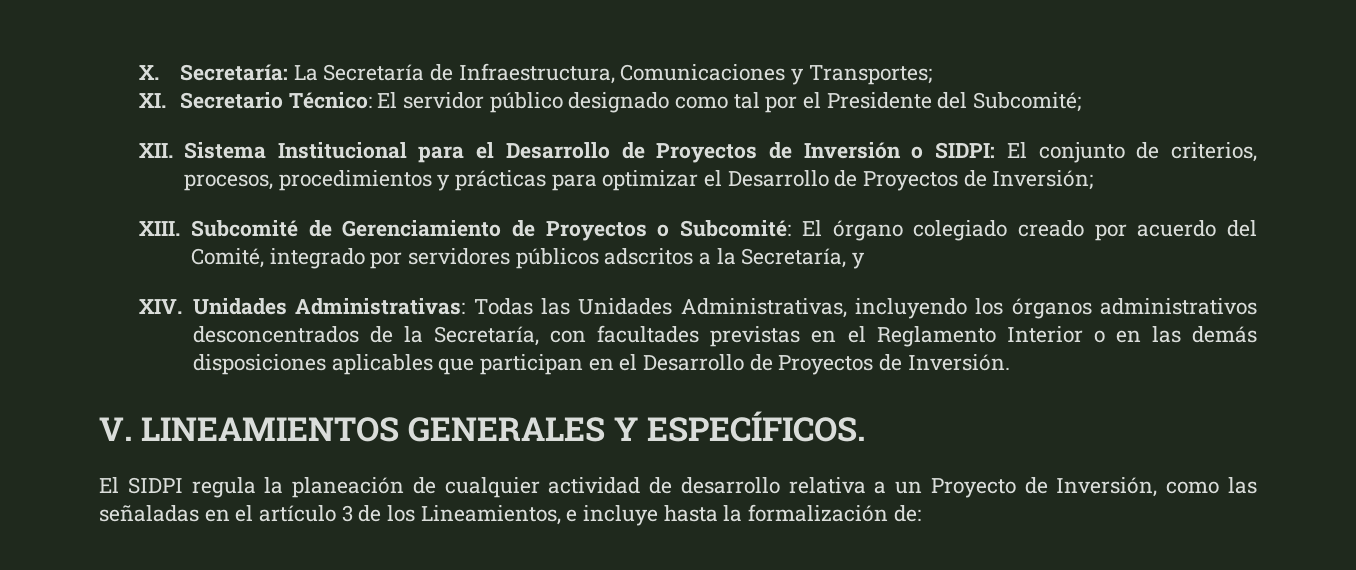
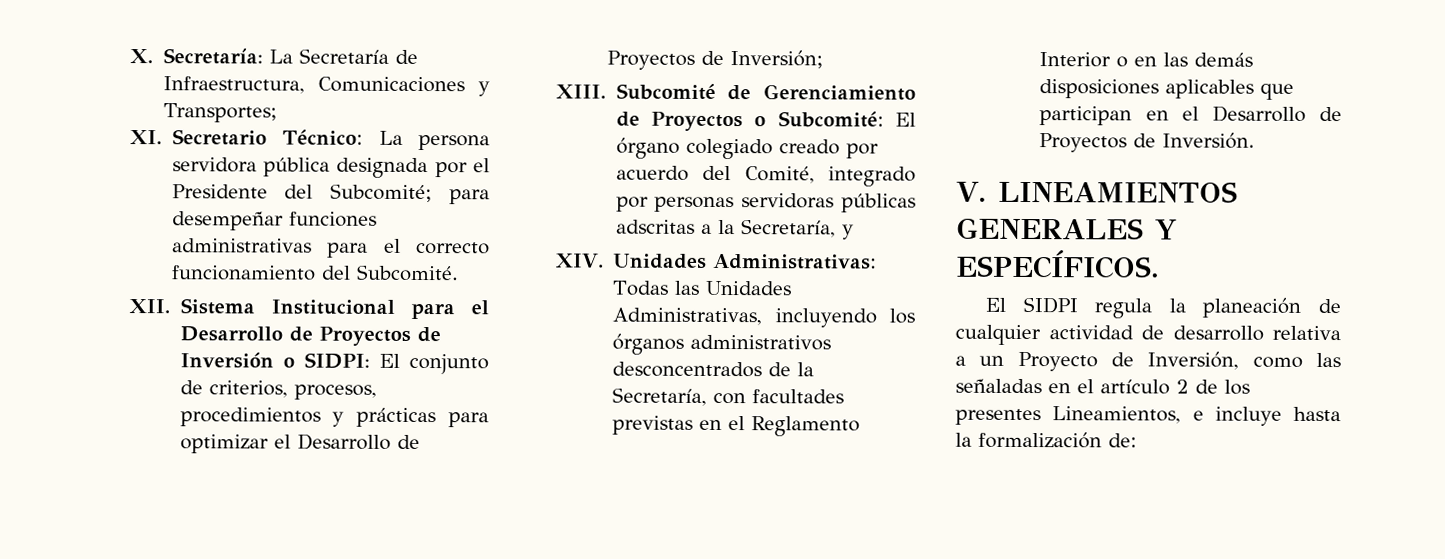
[377,92,760,113] El servidor público designado como tal -> [378,130,490,151] [171,157,429,179] La persona servidora pública designada
(1081, 102) none -> [449,189,490,205] [171,211,377,231] [171,238,490,258] [170,264,459,282] para desempeñar funciones administrativas para el correcto funcionamiento del Subcomité.
[407,248,694,269] servidores públicos adscritos -> [654,193,916,213] [615,219,695,234] personas servidoras públicas adscritas
[341,505,353,522] 3 -> [1176,379,1189,394] 2
(416, 513) none -> [955,408,1041,426] presentes

